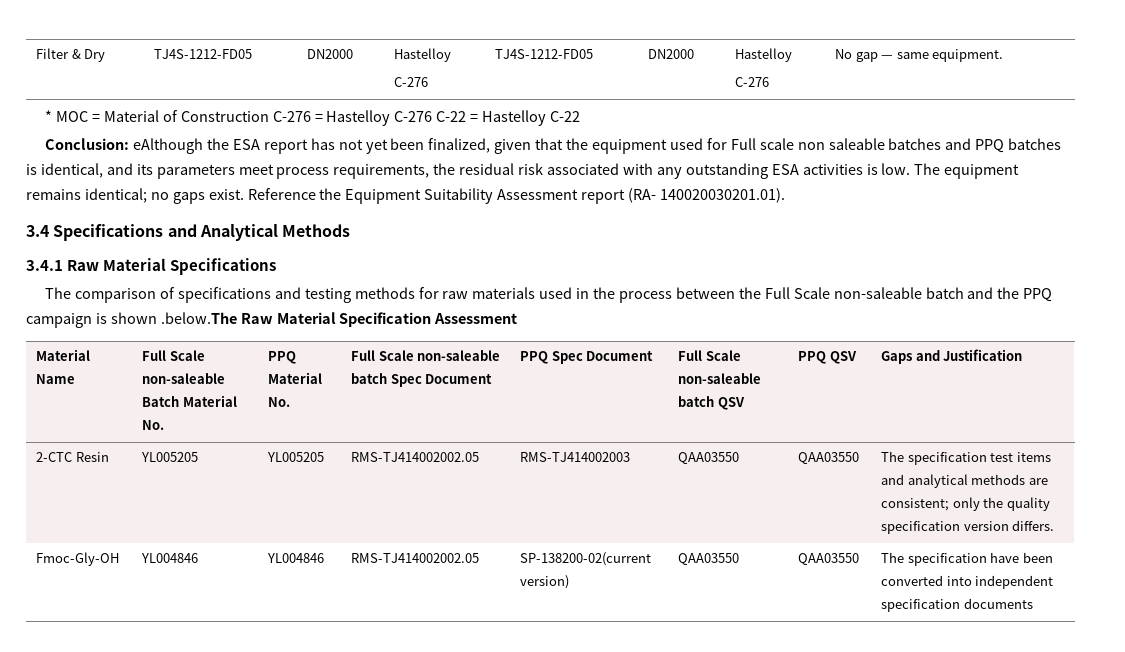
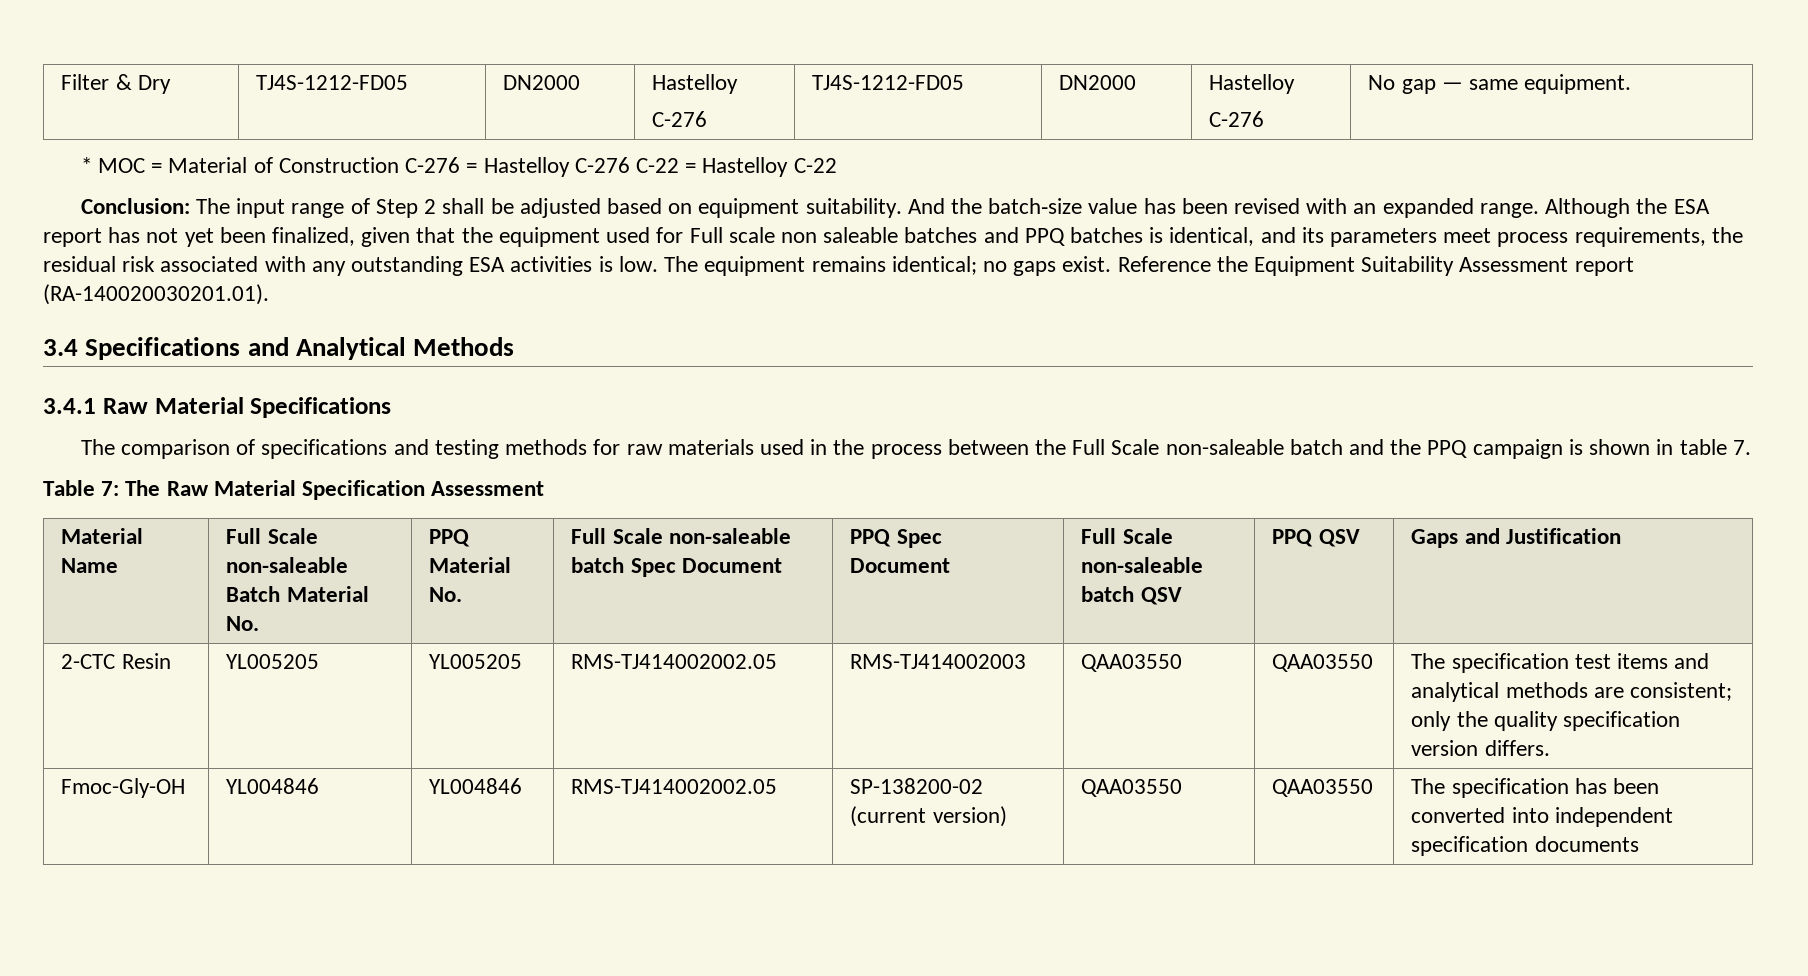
[133,138,204,154] eAlthough -> [196,198,1631,218] The input range of Step 2 shall be adjusted based on equipment suitability. And the batch‑size value has been revised with an expanded range. Although
[628,188,785,203] (RA- 140020030201.01). -> [43,284,269,305] (RA-140020030201.01).
[160,312,237,324] .below.The -> [1656,439,1751,455] [43,480,161,496] in table 7. // Table 7: The
[520,552,652,566] SP-138200-02(current -> [850,778,984,794] [850,806,927,827] SP-138200-02 (current
[990,552,1020,563] have -> [1574,778,1607,794] has

